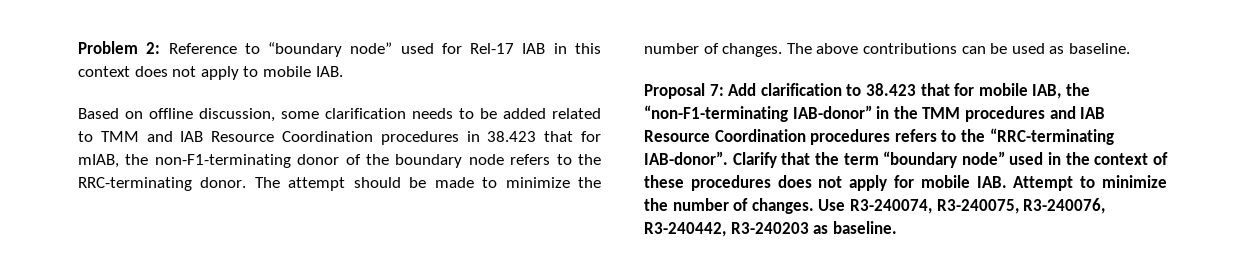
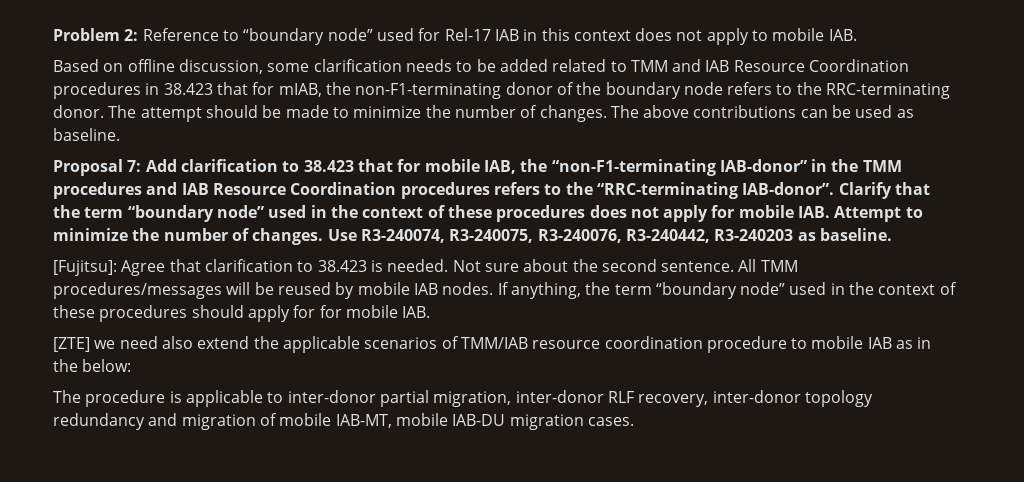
(897, 227) none -> [53,259,798,276] [53,282,957,299] [53,305,431,322] [53,336,932,353] [53,359,132,372] [53,390,873,407] [53,413,634,430] // [Fujitsu]: Agree that clarification to 38.423 is needed. Not sure about the second sentence. All TMM procedures/messages will be reused by mobile IAB nodes. If anything, the term “boundary node” used in the context of these procedures should apply for for mobile IAB. // [ZTE] we need also extend the applicable scenarios of TMM/IAB resource coordination procedure to mobile IAB as in the below: // The procedure is applicable to inter-donor partial migration, inter-donor RLF recovery, inter-donor topology redundancy and migration of mobile IAB-MT, mobile IAB-DU migration cases.

